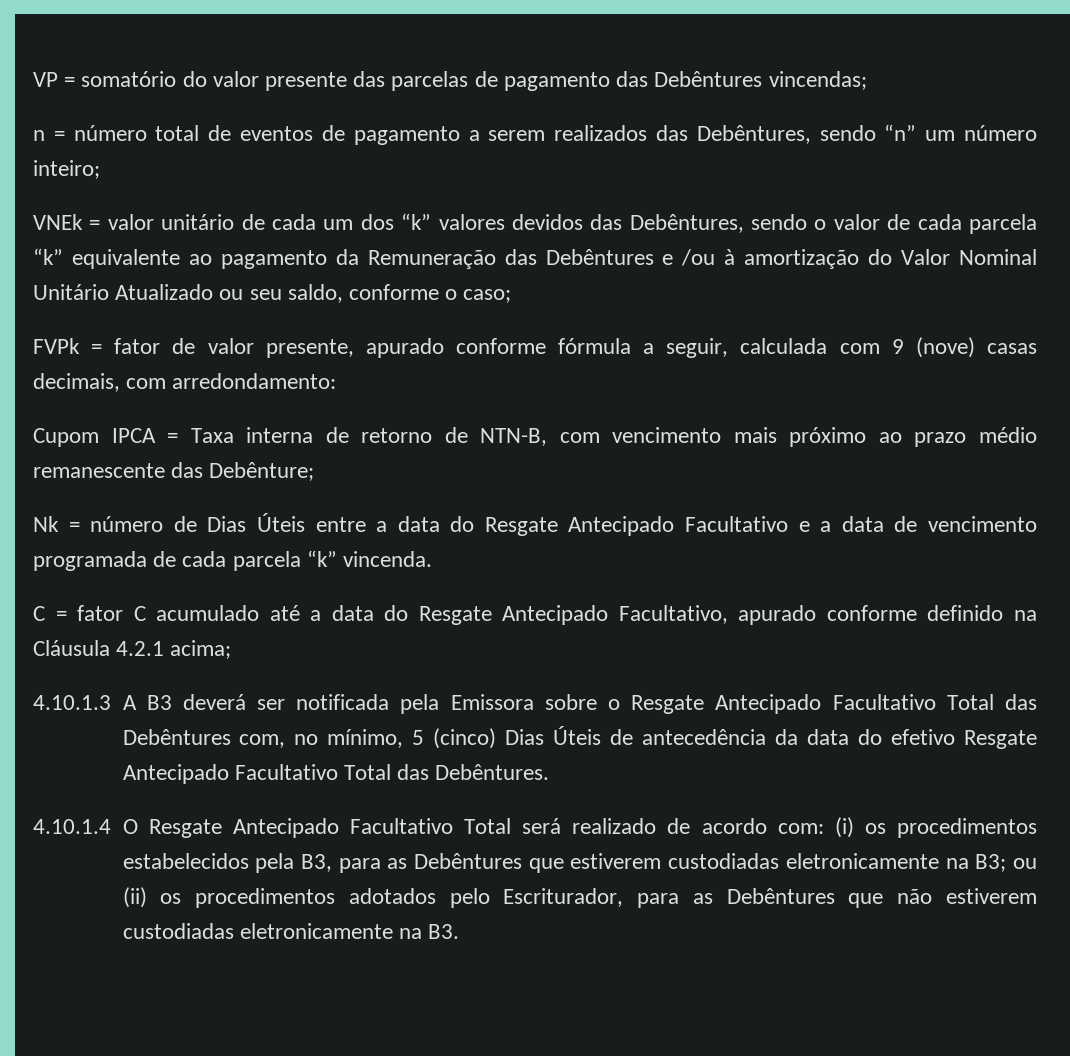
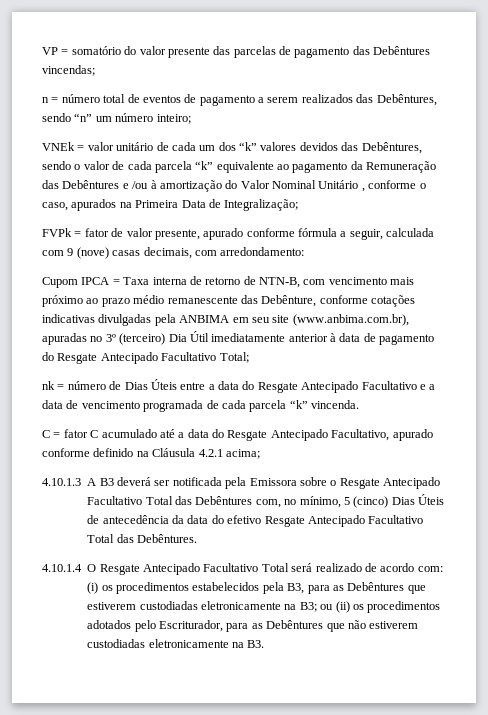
[115,284,512,303] Atualizado ou seu saldo, conforme o caso; -> [361,180,426,192] [42,199,299,211] , conforme o caso, apurados na Primeira Data de Integralização;
[209,462,315,481] [33,516,59,532] Debênture; // Nk -> [261,295,415,307] [42,314,409,326] [42,331,435,345] [42,352,249,364] [42,381,55,390] Debênture, conforme cotações indicativas divulgadas pela ANBIMA em seu site (www.anbima.com.br), apuradas no 3º (terceiro) Dia Útil imediatamente anterior à data de pagamento do Resgate Antecipado Facultativo Total; // nk

